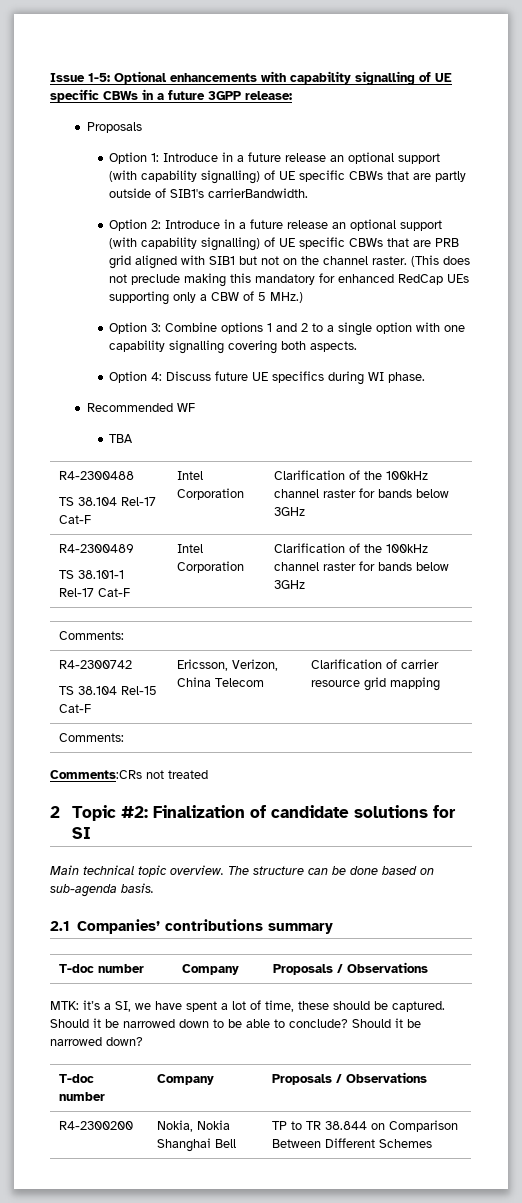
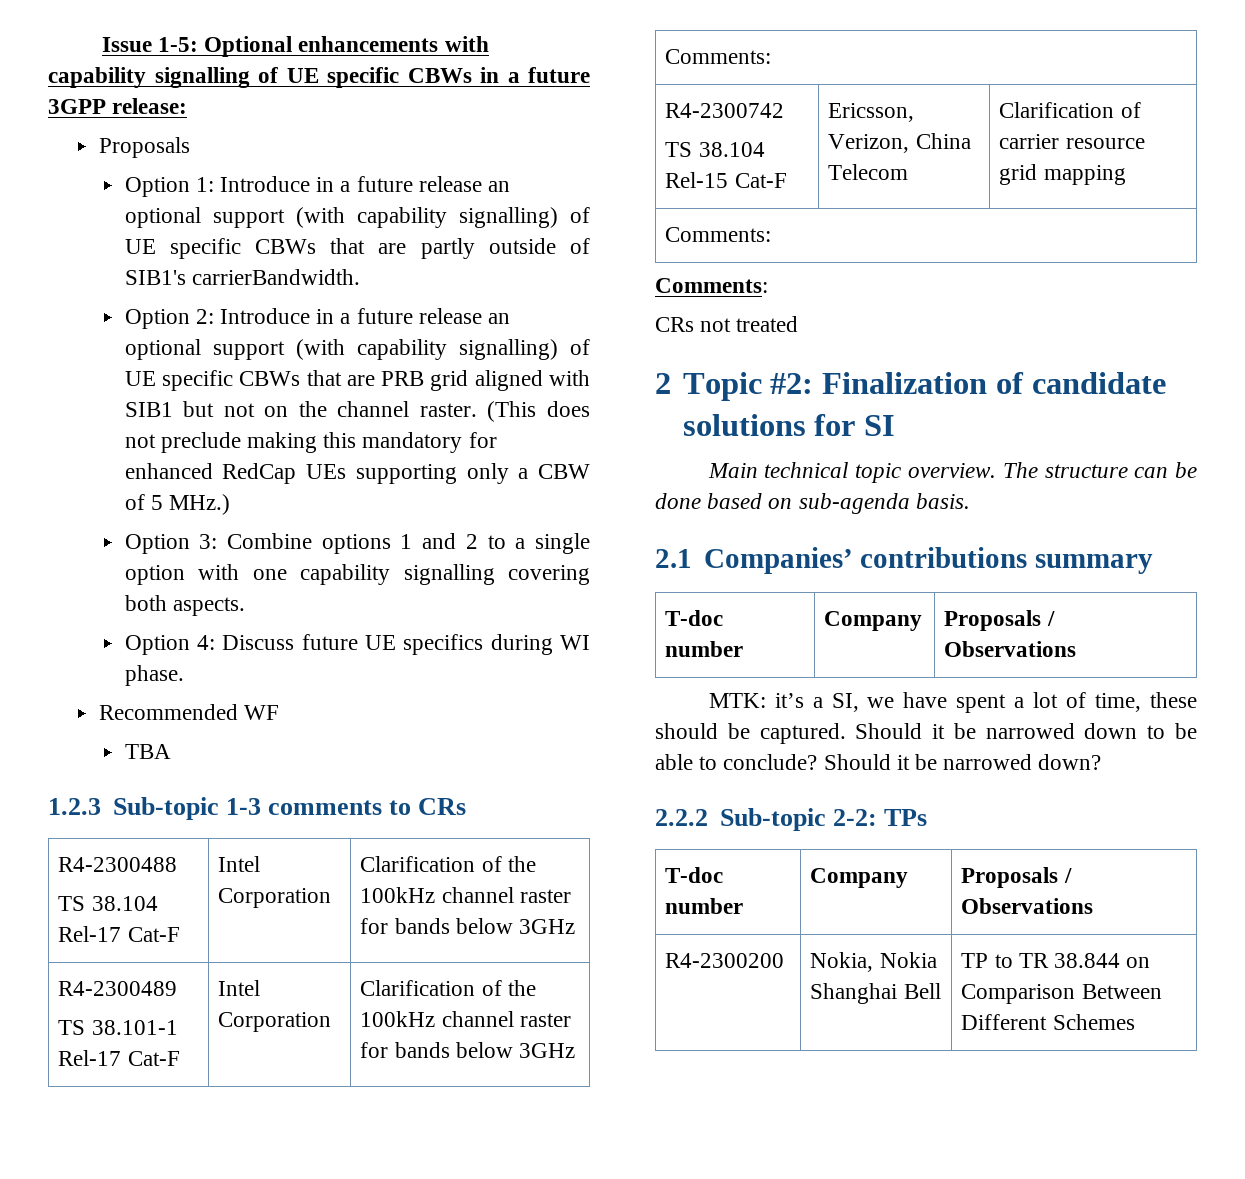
(134, 438) none -> [48,797,466,820] // 1.2.3 Sub-topic 1-3 comments to CRs
[50,770,142,779] Comments:CRs -> [655,278,768,293] [655,317,694,332] Comments: // CRs
(143, 1041) none -> [655,808,927,831] // 2.2.2 Sub-topic 2-2: TPs

